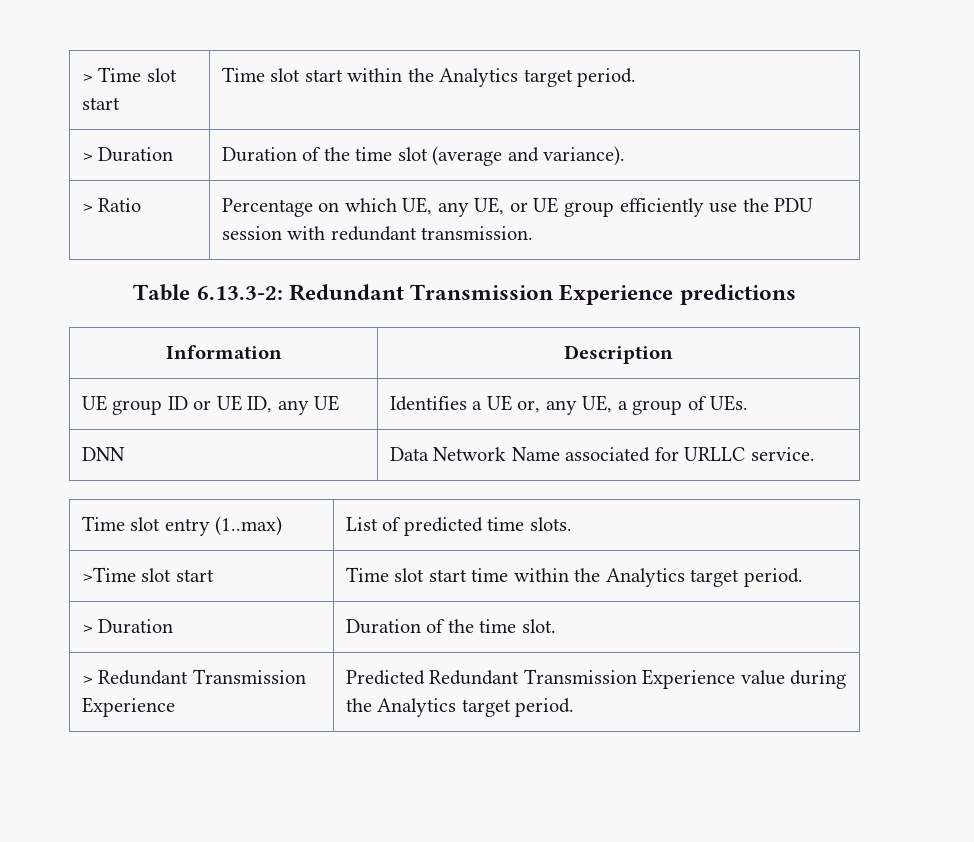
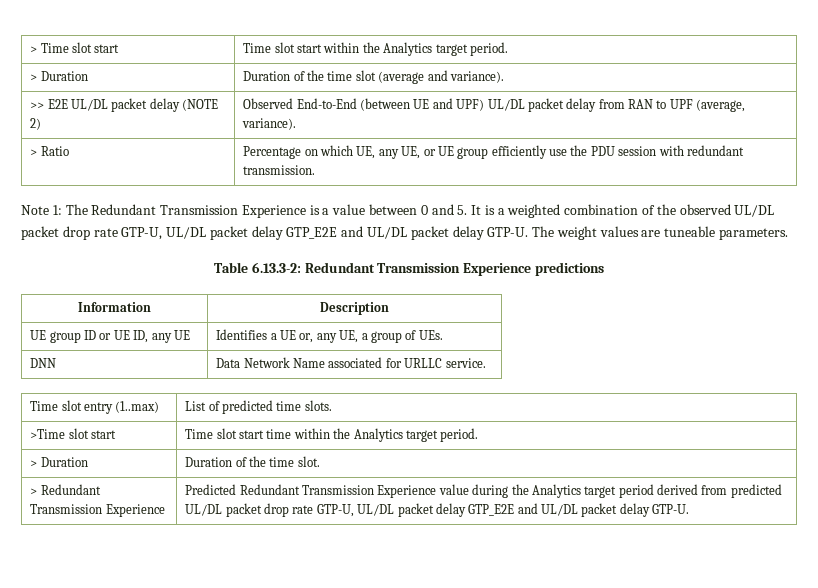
(626, 156) none -> [30,98,219,112] [30,118,42,130] [243,98,746,112] [242,118,297,130] // >> E2E UL/DL packet delay (NOTE 2) | Observed End-to-End (between UE and UPF) UL/DL packet delay from RAN to UPF (average, variance).
(534, 233) none -> [21,204,775,218] [21,226,789,240] // Note 1: The Redundant Transmission Experience is a value between 0 and 5. It is a weighted combination of the observed UL/DL packet drop rate GTP-U, UL/DL packet delay GTP_E2E and UL/DL packet delay GTP-U. The weight values are tuneable parameters.
[515,698,575,717] period. -> [618,484,782,498] [185,503,690,517] period derived from predicted UL/DL packet drop rate GTP-U, UL/DL packet delay GTP_E2E and UL/DL packet delay GTP-U.

